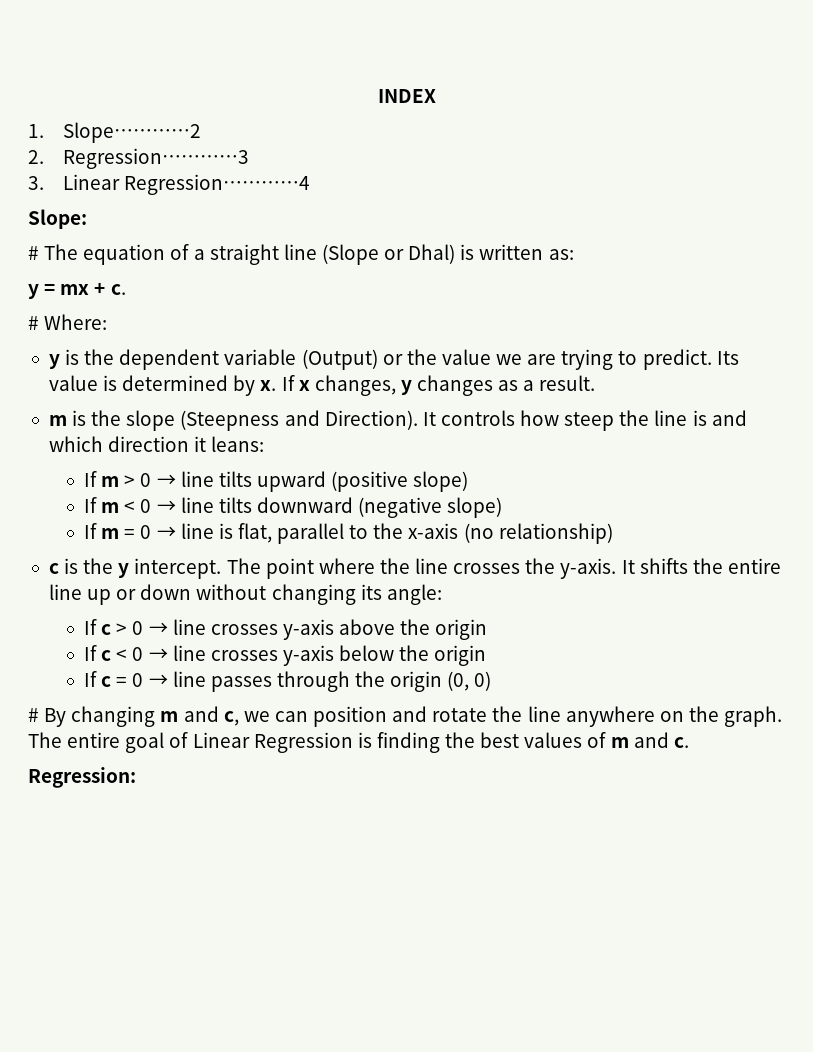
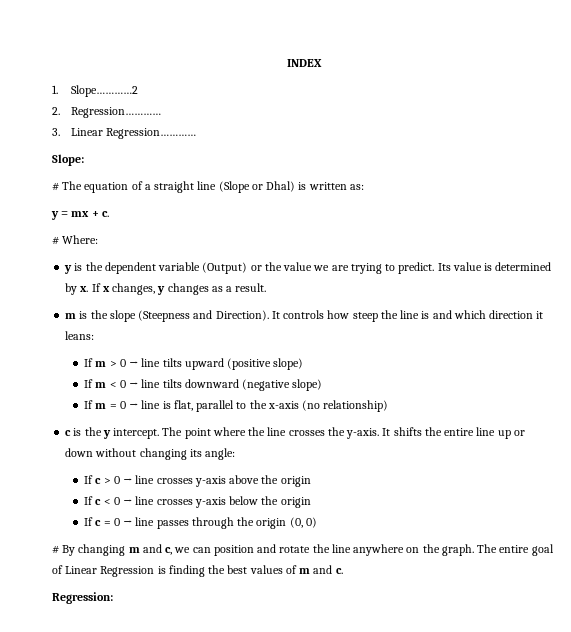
[63,148,250,169] Regression…………3 -> [70,107,161,118] Regression…………
[124,174,311,195] Regression…………4 -> [106,128,197,139] Regression…………

